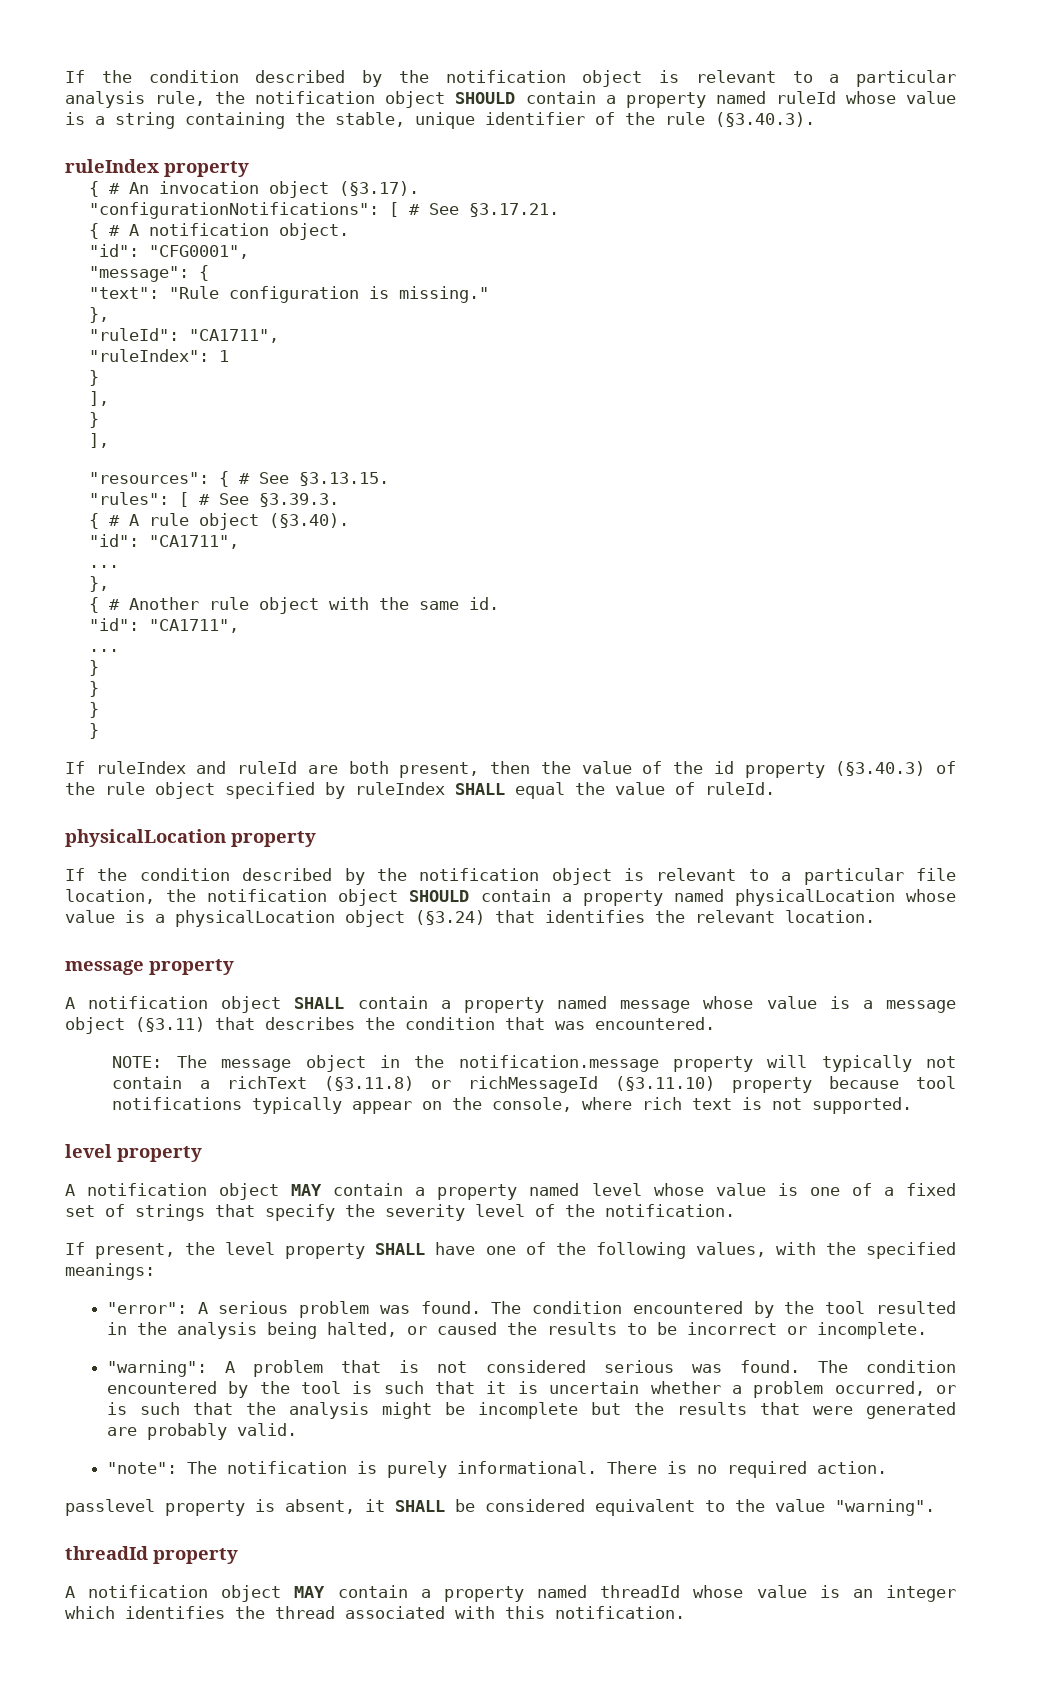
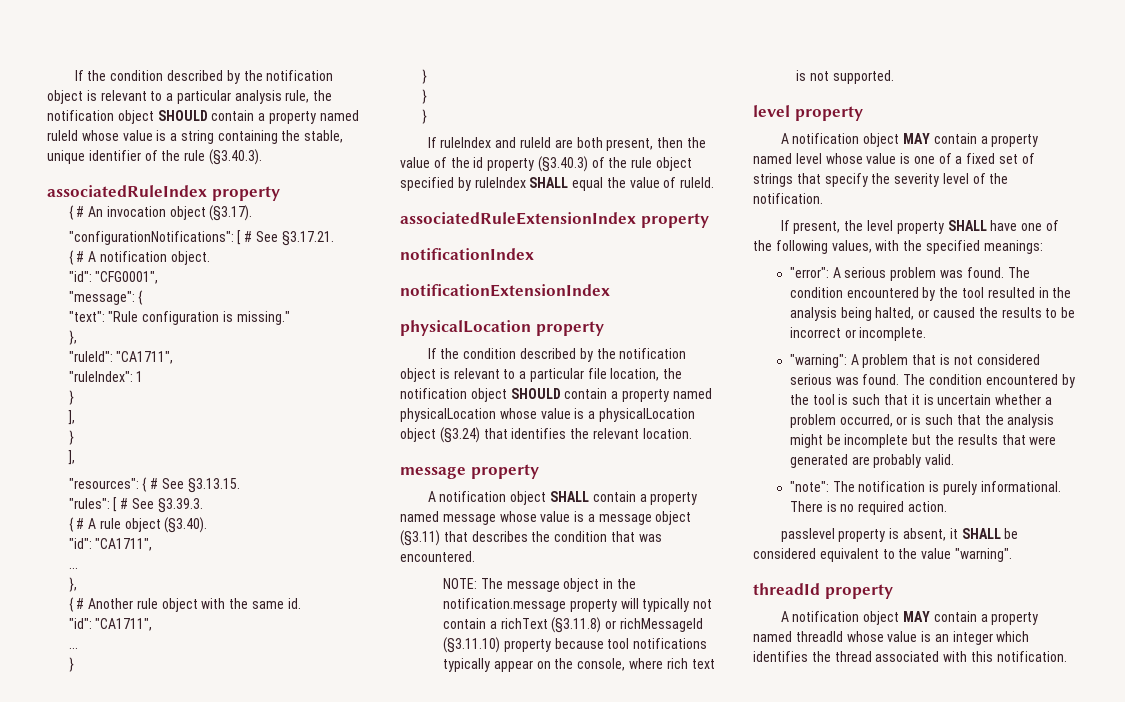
[65,159,159,173] ruleIndex -> [47,185,207,197] associatedRuleIndex
(775, 788) none -> [400,212,709,228] [400,248,534,260] [400,284,610,297] // associatedRuleExtensionIndex property // notificationIndex // notificationExtensionIndex

